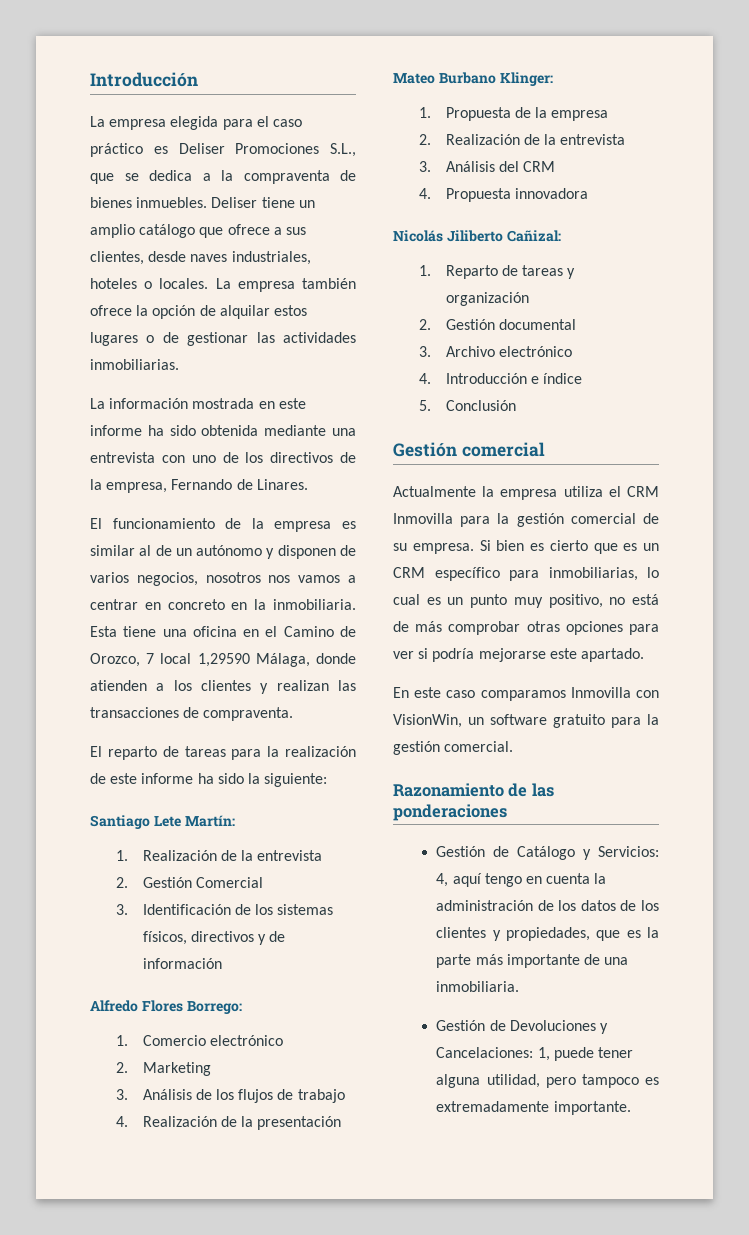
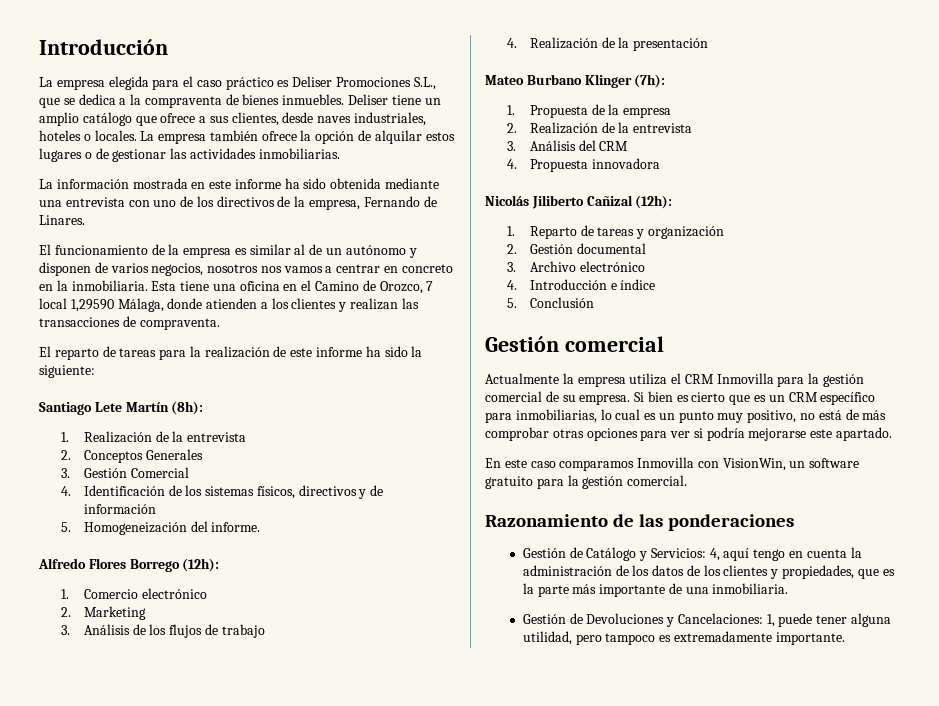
[184,815,235,827] Martín: -> [125,401,204,415] Martín (8h):
(129, 882) none -> [83,449,203,463] [61,468,71,478] Conceptos Generales // 3.
[116,904,129,915] 3. -> [61,486,72,496] 4.
(222, 963) none -> [61,521,261,535] // 5. Homogeneización del informe.
[186,1001,242,1014] Borrego: -> [129,558,220,572] Borrego (12h):
[499,72,553,86] Klinger: -> [584,74,666,88] Klinger (7h):
[506,230,561,242] Cañizal: -> [586,195,673,209] Cañizal (12h):

